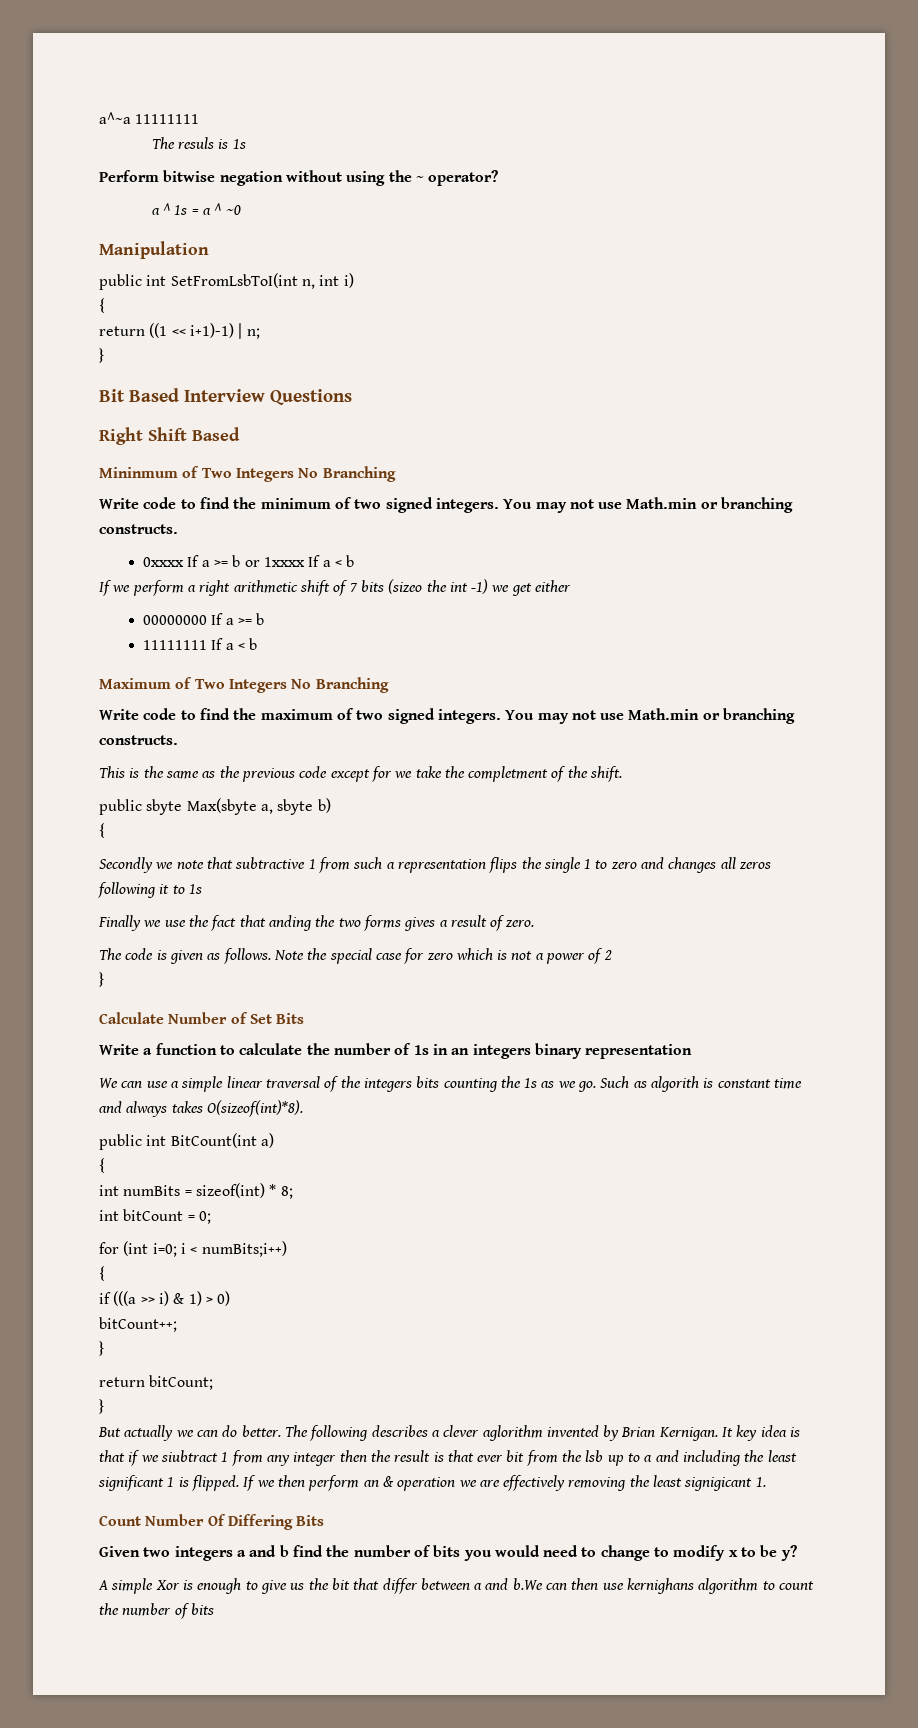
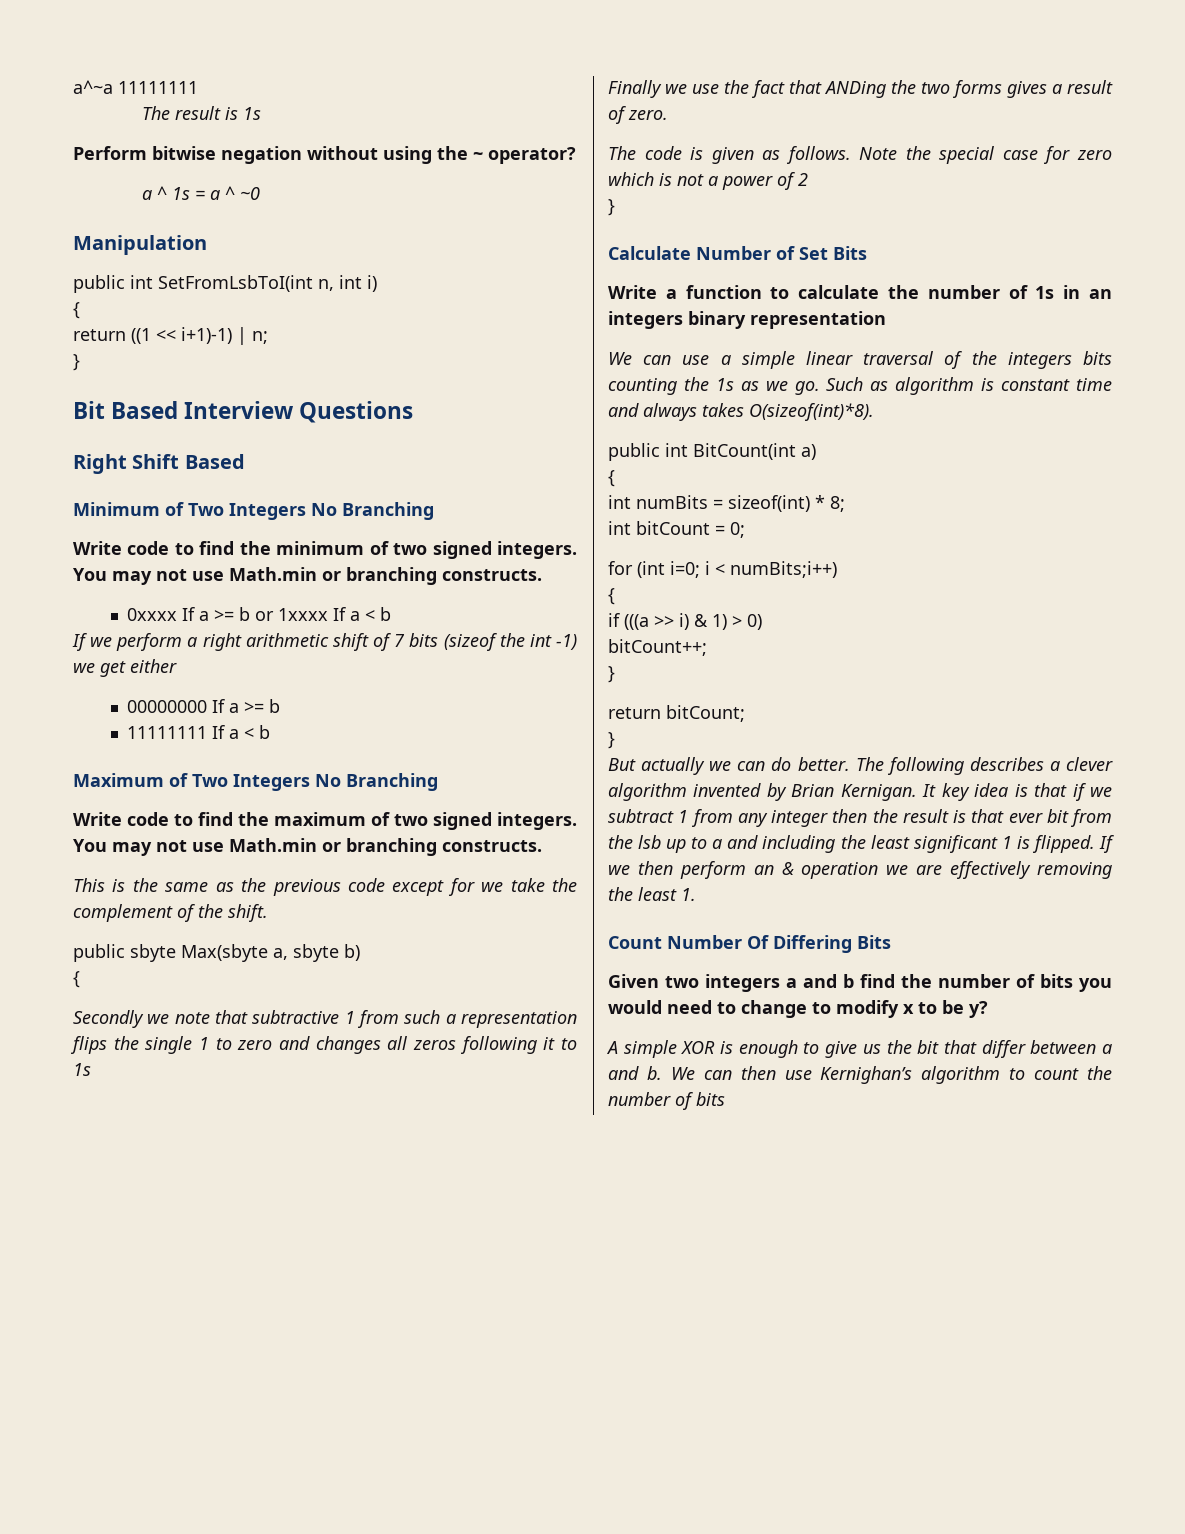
[177,137,214,149] resuls -> [174,106,221,120] result
[99,467,178,478] Mininmum -> [73,502,160,516] Minimum
[388,579,423,594] (sizeo -> [443,633,497,651] (sizeof
[468,766,549,782] completment -> [73,904,173,922] complement
[268,915,312,931] anding -> [824,81,886,98] ANDing
[651,1076,700,1092] algorith -> [895,377,975,395] algorithm
[482,1425,543,1441] aglorithm -> [608,783,687,801] algorithm
[160,1450,218,1462] siubtract -> [608,809,674,823] subtract
[684,1477,753,1491] signigicant -> (677, 894) none
[155,1580,180,1590] Xor -> [681,1041,716,1054] XOR
[512,1578,543,1590] b.We -> [646,1066,695,1080] b. We
[627,1578,695,1594] kernighans -> [820,1066,913,1084] Kernighan’s

